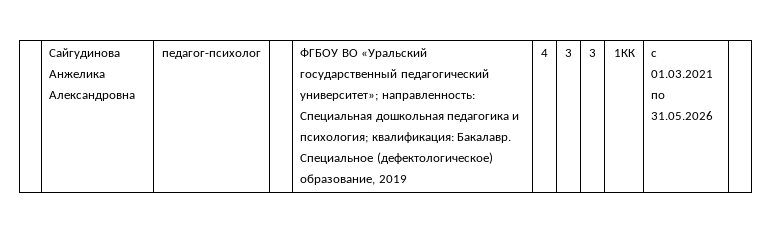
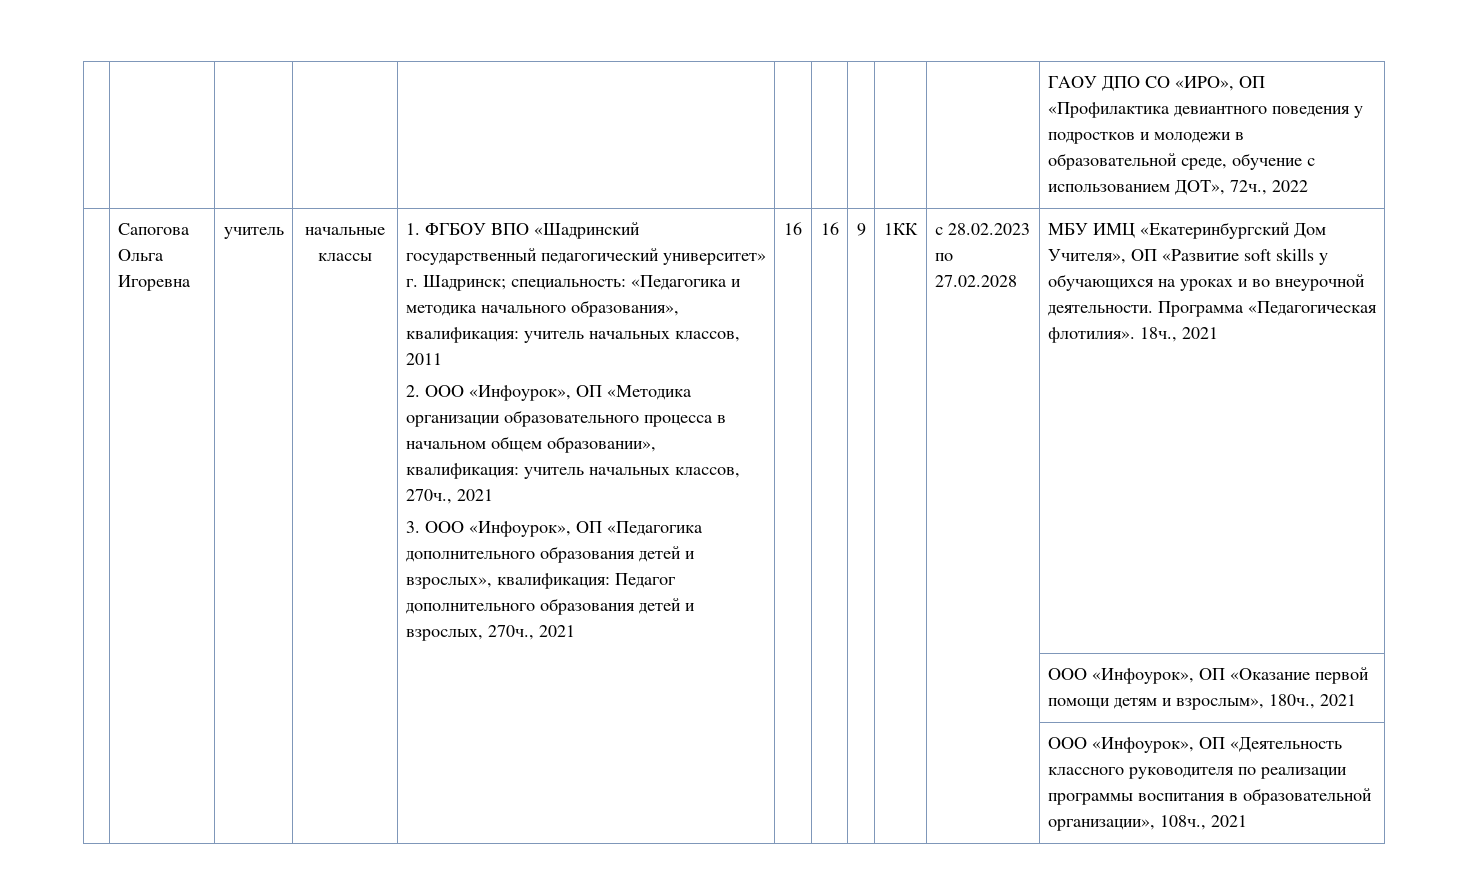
[49,48,121,59] [49,70,106,78] [49,91,136,101] [162,51,261,59] [300,48,427,59] [300,69,489,80] [300,93,475,101] [300,112,520,122] [300,132,511,143] [300,152,493,164] [300,174,407,185] [541,49,548,57] [565,49,572,57] [589,49,596,57] [613,49,635,57] [651,51,658,57] [651,70,714,78] [651,93,666,99] [651,111,714,120] | Сайгудинова Анжелика Александровна | педагог-психолог | | ФГБОУ ВО «Уральский государственный педагогический университет»; направленность: Специальная дошкольная педагогика и психология; квалификация: Бакалавр. Специальное (дефектологическое) образование, 2019 | 4 | 3 | 3 | 1КК | с 01.03.2021 по 31.05.2026 | -> [1047,76,1265,91] [1047,102,1363,118] [1047,132,1244,144] [1047,153,1315,170] [1047,180,1308,195] [117,223,190,235] [117,249,164,261] [117,275,191,291] [223,227,284,239] [305,227,385,235] [318,253,372,261] [405,222,640,239] [405,248,766,265] [405,275,741,291] [405,300,679,317] [405,327,740,343] [405,353,442,365] [405,385,692,401] [405,410,726,427] [405,436,656,453] [405,463,740,479] [405,489,493,504] [405,521,703,537] [405,546,695,563] [405,573,675,589] [405,598,695,615] [405,625,575,641] [784,222,802,235] [820,222,839,235] [856,223,866,236] [884,223,918,235] [934,223,1030,235] [934,253,953,261] [934,275,1017,287] [1047,222,1326,239] [1047,248,1328,265] [1047,274,1365,291] [1047,301,1377,317] [1047,327,1218,343] [1047,667,1369,684] [1047,694,1356,710] [1047,737,1342,753] [1047,767,1347,779] [1047,788,1372,805] [1047,815,1247,831] | | | | | | | | | | ГАОУ ДПО СО «ИРО», ОП «Профилактика девиантного поведения у подростков и молодежи в образовательной среде, обучение с использованием ДОТ», 72ч., 2022 // | Сапогова Ольга Игоревна | учитель | начальные классы | 1. ФГБОУ ВПО «Шадринский государственный педагогический университет» г. Шадринск; специальность: «Педагогика и методика начального образования», квалификация: учитель начальных классов, 2011 // 2. ООО «Инфоурок», ОП «Методика организации образовательного процесса в начальном общем образовании», квалификация: учитель начальных классов, 270ч., 2021 // 3. ООО «Инфоурок», ОП «Педагогика дополнительного образования детей и взрослых», квалификация: Педагог дополнительного образования детей и взрослых, 270ч., 2021 | 16 | 16 | 9 | 1КК | с 28.02.2023 по 27.02.2028 | МБУ ИМЦ «Екатеринбургский Дом Учителя», ОП «Развитие soft skills у обучающихся на уроках и во внеурочной деятельности. Программа «Педагогическая флотилия». 18ч., 2021 // | | | | | | | | | | ООО «Инфоурок», ОП «Оказание первой помощи детям и взрослым», 180ч., 2021 // | | | | | | | | | | ООО «Инфоурок», ОП «Деятельность классного руководителя по реализации программы воспитания в образовательной организации», 108ч., 2021

